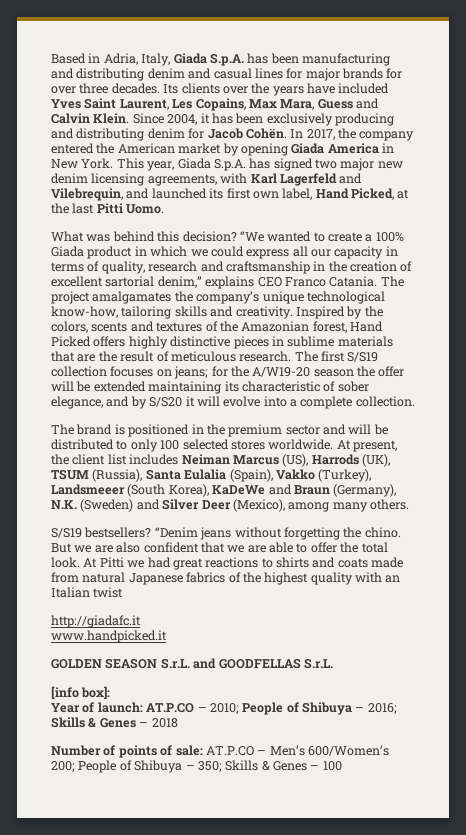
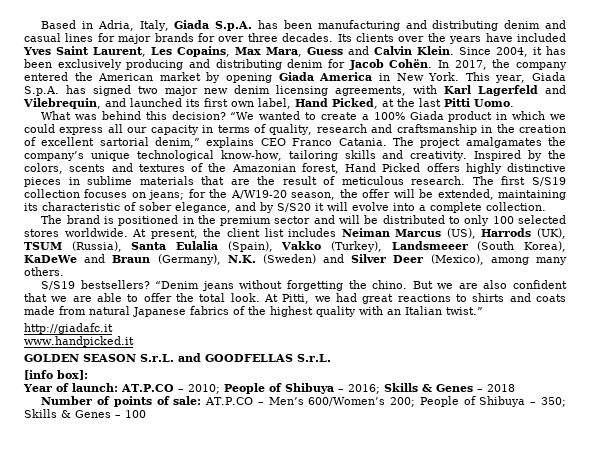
[313,369,354,377] season -> [291,192,336,200] season,
[93,381,146,392] extended -> [437,189,494,200] extended,
[99,557,124,568] Pitti -> [282,294,310,304] Pitti,
[93,587,124,598] twist -> [446,307,483,315] twist.”

